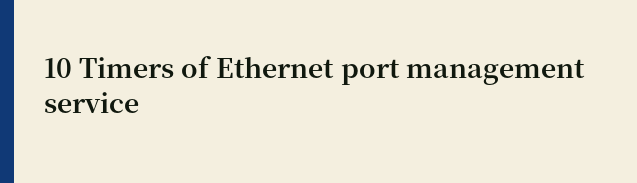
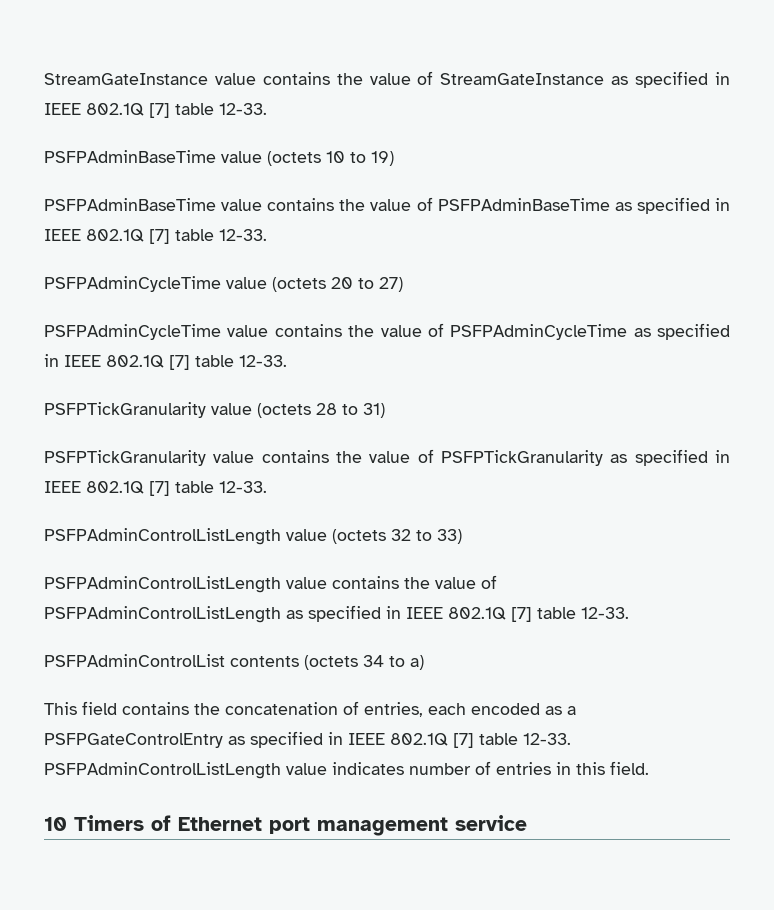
(44, 68) none -> [44,71,731,88] [44,103,267,118] [44,150,394,166] [44,197,730,214] [44,229,267,244] [44,276,403,292] [44,323,730,340] [44,354,287,370] [44,402,385,418] [44,449,731,466] [44,481,267,496] [44,528,462,545] [44,575,497,593] [44,605,629,623] [44,654,424,670] [44,701,576,717] [44,731,571,748] [44,761,649,779] StreamGateInstance value contains the value of StreamGateInstance as specified in IEEE 802.1Q [7] table 12-33. // PSFPAdminBaseTime value (octets 10 to 19) // PSFPAdminBaseTime value contains the value of PSFPAdminBaseTime as specified in IEEE 802.1Q [7] table 12-33. // PSFPAdminCycleTime value (octets 20 to 27) // PSFPAdminCycleTime value contains the value of PSFPAdminCycleTime as specified in IEEE 802.1Q [7] table 12-33. // PSFPTickGranularity value (octets 28 to 31) // PSFPTickGranularity value contains the value of PSFPTickGranularity as specified in IEEE 802.1Q [7] table 12-33. // PSFPAdminControlListLength value (octets 32 to 33) // PSFPAdminControlListLength value contains the value of PSFPAdminControlListLength as specified in IEEE 802.1Q [7] table 12-33. // PSFPAdminControlList contents (octets 34 to a) // This field contains the concatenation of entries, each encoded as a PSFPGateControlEntry as specified in IEEE 802.1Q [7] table 12-33. PSFPAdminControlListLength value indicates number of entries in this field. //

